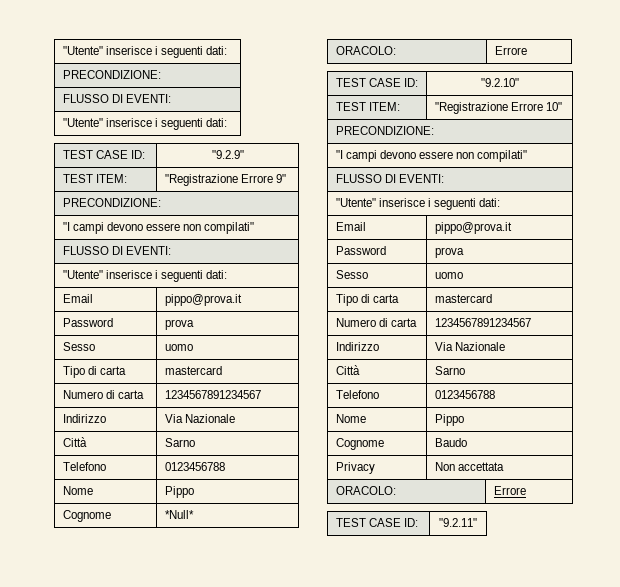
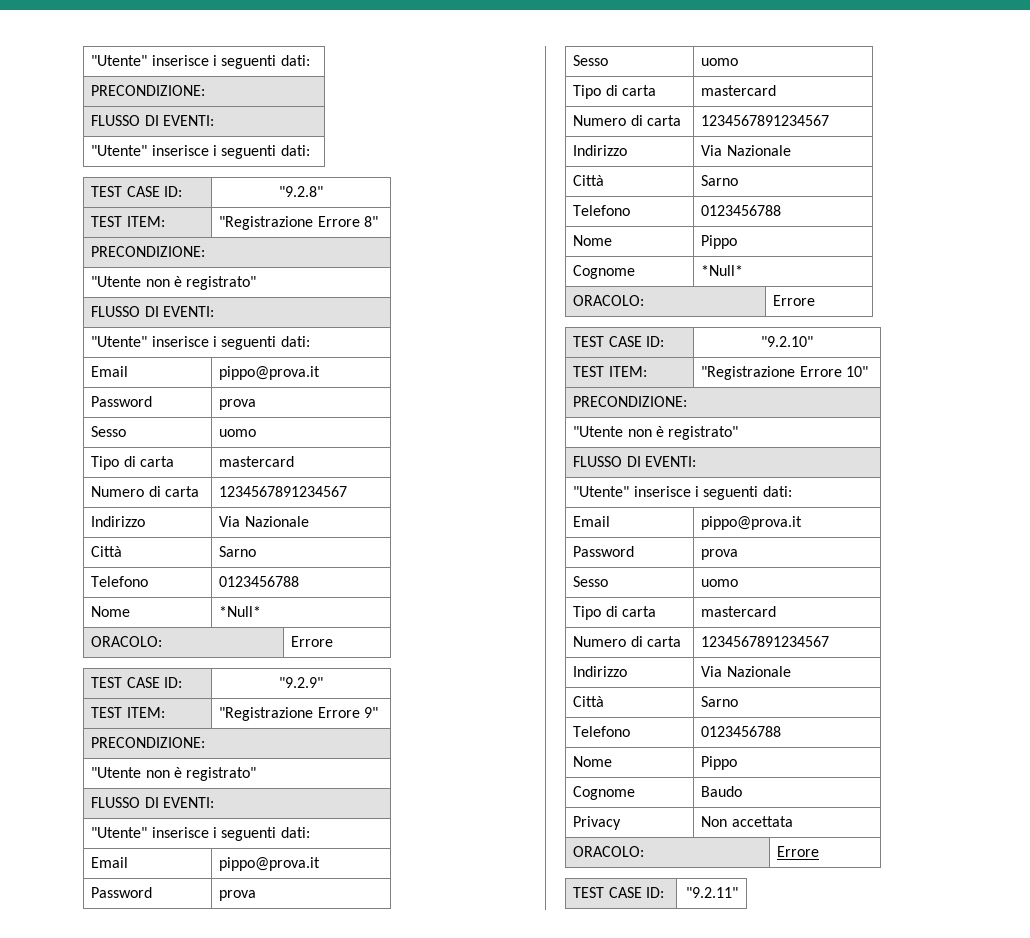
(228, 122) none -> [91,186,183,197] [279,186,323,197] [91,216,165,227] [219,216,379,230] [91,246,206,257] [91,276,257,290] [91,306,215,317] [91,336,310,350] [91,366,129,377] [219,366,321,380] [91,396,153,407] [219,399,257,410] [91,426,127,437] [219,429,257,437] [91,456,175,470] [219,456,295,467] [91,486,200,497] [219,486,348,497] [91,516,146,527] [219,516,309,527] [91,546,123,557] [219,546,257,557] [91,576,149,587] [219,576,300,587] [91,606,131,617] [219,606,262,617] [91,636,163,647] [291,636,334,647] // TEST CASE ID: | "9.2.8" // TEST ITEM: | "Registrazione Errore 8" // PRECONDIZIONE: // "Utente non è registrato" // FLUSSO DI EVENTI: // "Utente" inserisce i seguenti dati: // Email | pippo@prova.it // Password | prova // Sesso | uomo // Tipo di carta | mastercard // Numero di carta | 1234567891234567 // Indirizzo | Via Nazionale // Città | Sarno // Telefono | 0123456788 // Nome | *Null* // ORACOLO: | Errore
[62,222,255,234] "I campi devono essere non compilati" -> [91,767,257,781] "Utente non è registrato"
[335,150,528,162] "I campi devono essere non compilati" -> [573,426,739,440] "Utente non è registrato"

